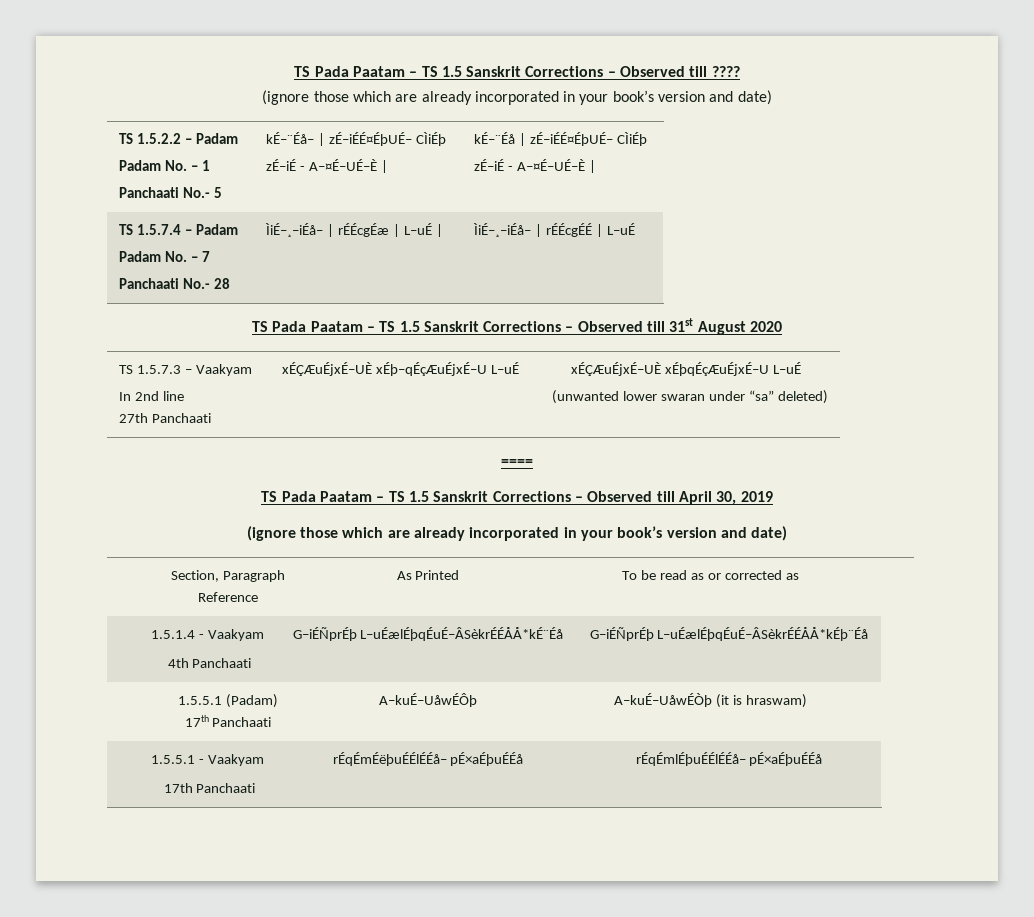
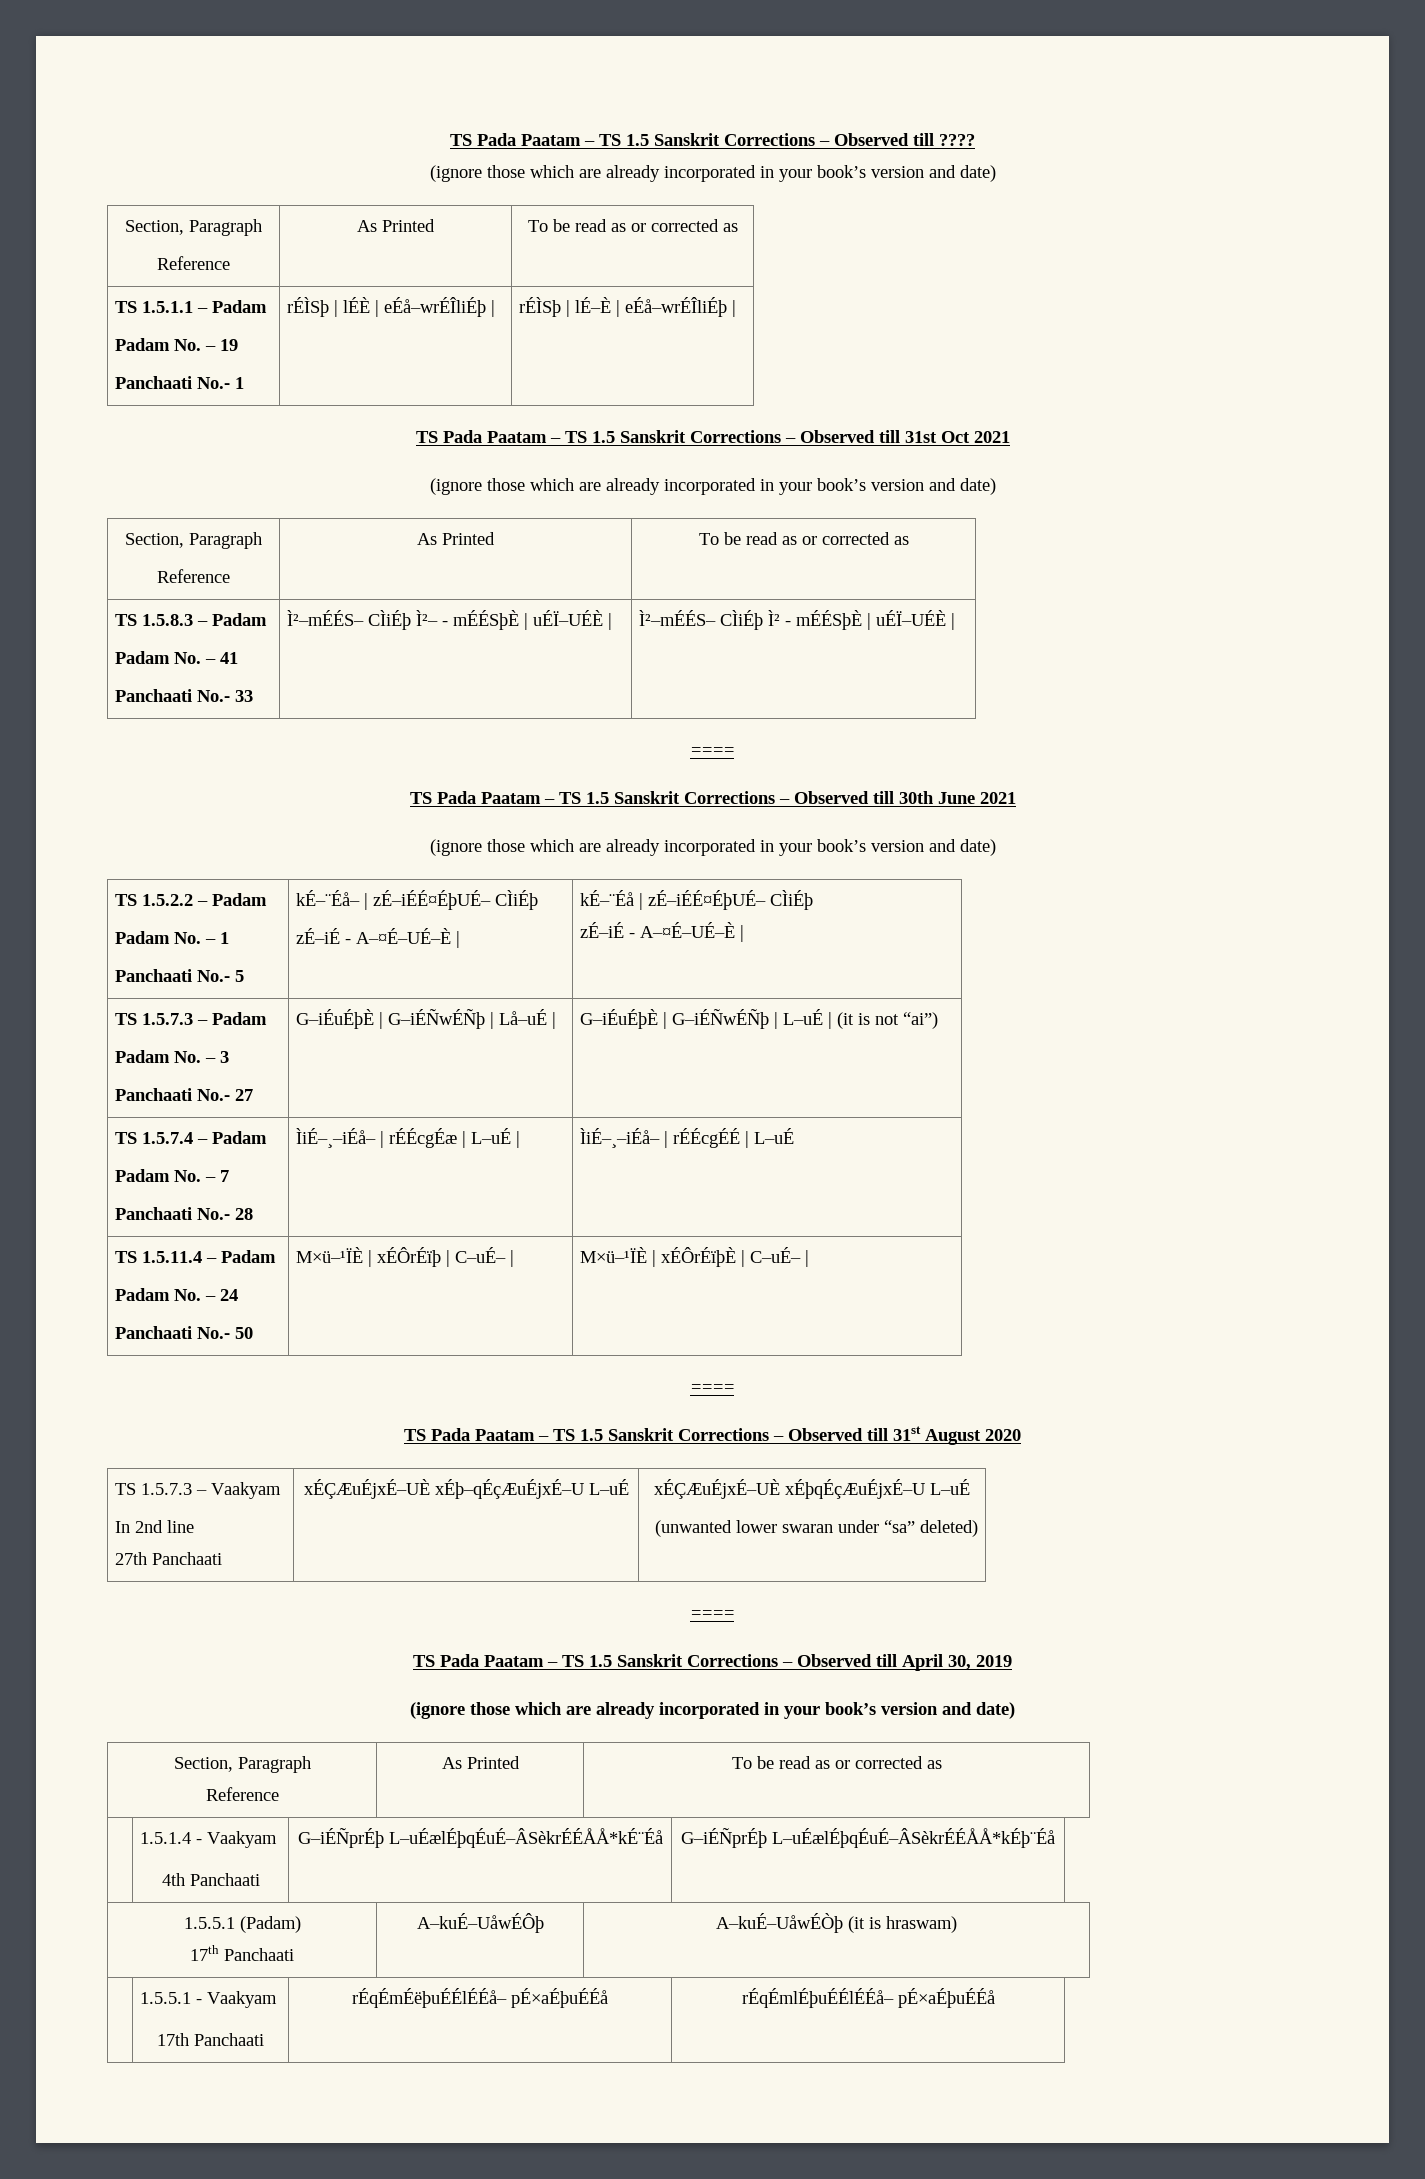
(772, 97) none -> [125,219,262,236] [157,256,230,270] [357,219,435,232] [527,219,738,232] [115,300,268,313] [115,338,239,351] [115,376,245,389] [287,297,496,317] [519,297,737,317] [415,430,1010,443] [429,478,996,495] [125,532,262,549] [157,569,230,583] [417,532,495,545] [698,532,909,545] [115,613,268,626] [115,651,239,664] [115,689,254,702] [287,610,613,630] [639,610,956,630] [690,747,735,756] [409,791,1016,804] [429,839,996,856] // Section, Paragraph // Reference | As Printed | To be read as or corrected as // TS 1.5.1.1 – Padam // Padam No. – 19 // Panchaati No.- 1 | rÉÌSþ | lÉÈ | eÉå–wrÉÎliÉþ | | rÉÌSþ | lÉ–È | eÉå–wrÉÎliÉþ | // TS Pada Paatam – TS 1.5 Sanskrit Corrections – Observed till 31st Oct 2021 // (ignore those which are already incorporated in your book’s version and date) // Section, Paragraph // Reference | As Printed | To be read as or corrected as // TS 1.5.8.3 – Padam // Padam No. – 41 // Panchaati No.- 33 | Ì²–mÉÉS– CÌiÉþ Ì²– - mÉÉSþÈ | uÉÏ–UÉÈ | | Ì²–mÉÉS– CÌiÉþ Ì² - mÉÉSþÈ | uÉÏ–UÉÈ | // ==== // TS Pada Paatam – TS 1.5 Sanskrit Corrections – Observed till 30th June 2021 // (ignore those which are already incorporated in your book’s version and date)
(596, 166) none -> [115,1012,268,1025] [115,1050,230,1063] [115,1088,254,1101] [296,1009,557,1029] [580,1009,939,1029] // TS 1.5.7.3 – Padam // Padam No. – 3 // Panchaati No.- 27 | G–iÉuÉþÈ | G–iÉÑwÉÑþ | Lå–uÉ | | G–iÉuÉþÈ | G–iÉÑwÉÑþ | L–uÉ | (it is not “ai”)
(635, 229) none -> [115,1250,277,1263] [115,1288,239,1301] [115,1326,254,1339] [296,1247,515,1267] [580,1247,810,1267] [690,1384,735,1393] // TS 1.5.11.4 – Padam // Padam No. – 24 // Panchaati No.- 50 | M×ü–¹ÏÈ | xÉÔrÉïþ | C–uÉ– | | M×ü–¹ÏÈ | xÉÔrÉïþÈ | C–uÉ– | // ====

